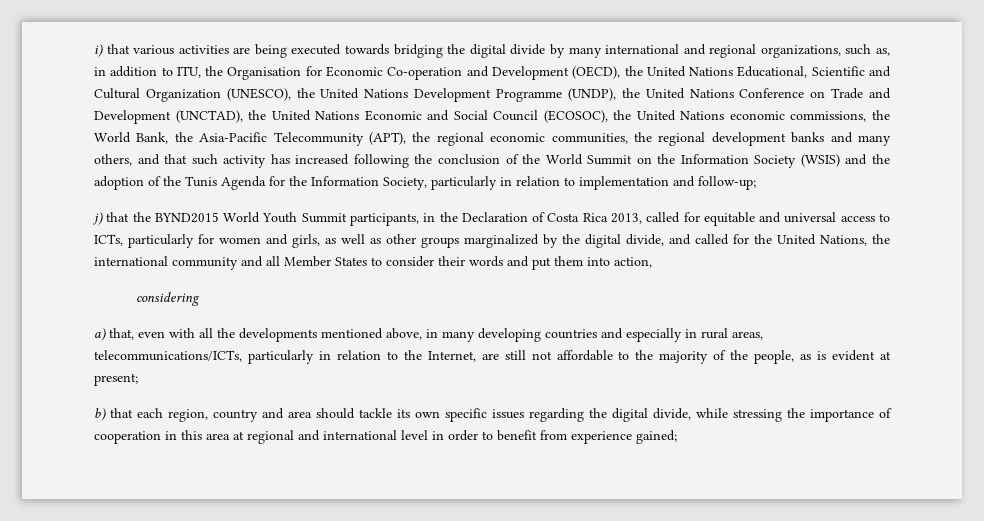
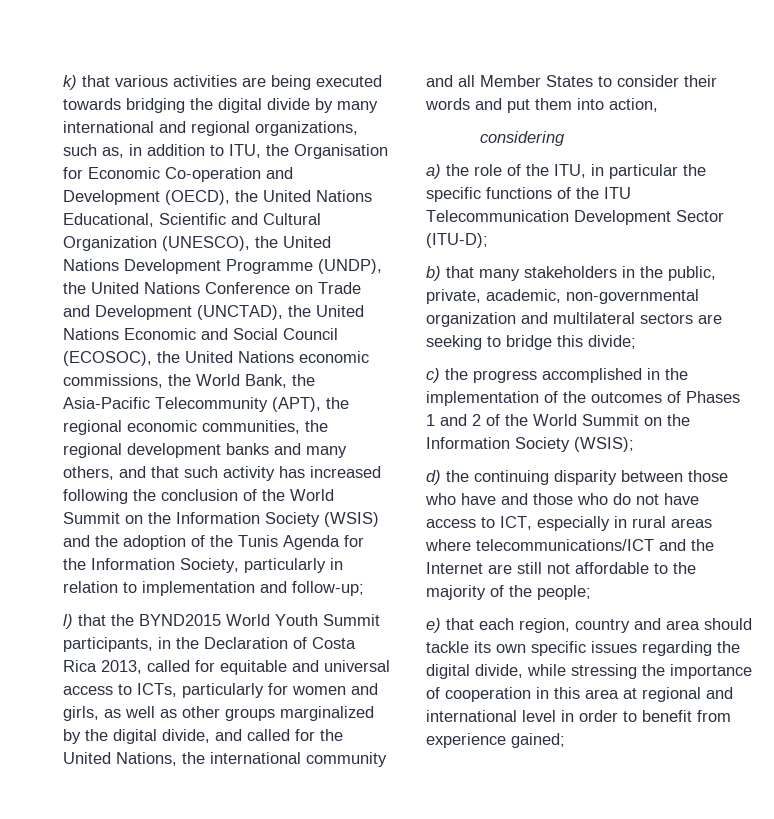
[94,44,103,57] i) -> [63,75,77,90] k)
[92,212,103,225] j) -> [63,614,73,629] l)
[109,328,763,342] [94,350,476,364] that, even with all the developments mentioned above, in many developing countries and especially in rural areas, telecommunications/ICTs, particularly in relation to the Internet, -> [446,164,706,179] [426,187,631,202] [426,210,724,225] [426,233,488,248] [426,266,716,281] [426,289,699,304] [426,312,722,327] [426,335,636,350] [426,368,688,383] [426,391,740,406] [426,414,690,426] [426,437,634,452] [426,470,728,485] [425,493,699,505] [426,516,712,531] [425,539,714,551] [426,562,483,574] the role of the ITU, in particular the specific functions of the ITU Telecommunication Development Sector (ITU-D); // b) that many stakeholders in the public, private, academic, non-governmental organization and multilateral sectors are seeking to bridge this divide; // c) the progress accomplished in the implementation of the outcomes of Phases 1 and 2 of the World Summit on the Information Society (WSIS); // d) the continuing disparity between those who have and those who do not have access to ICT, especially in rural areas where telecommunications/ICT and the Internet
[754,350,892,364] [94,373,138,386] [94,408,106,421] people, as is evident at present; // b) -> [537,585,591,600] [426,618,441,633] people; // e)

